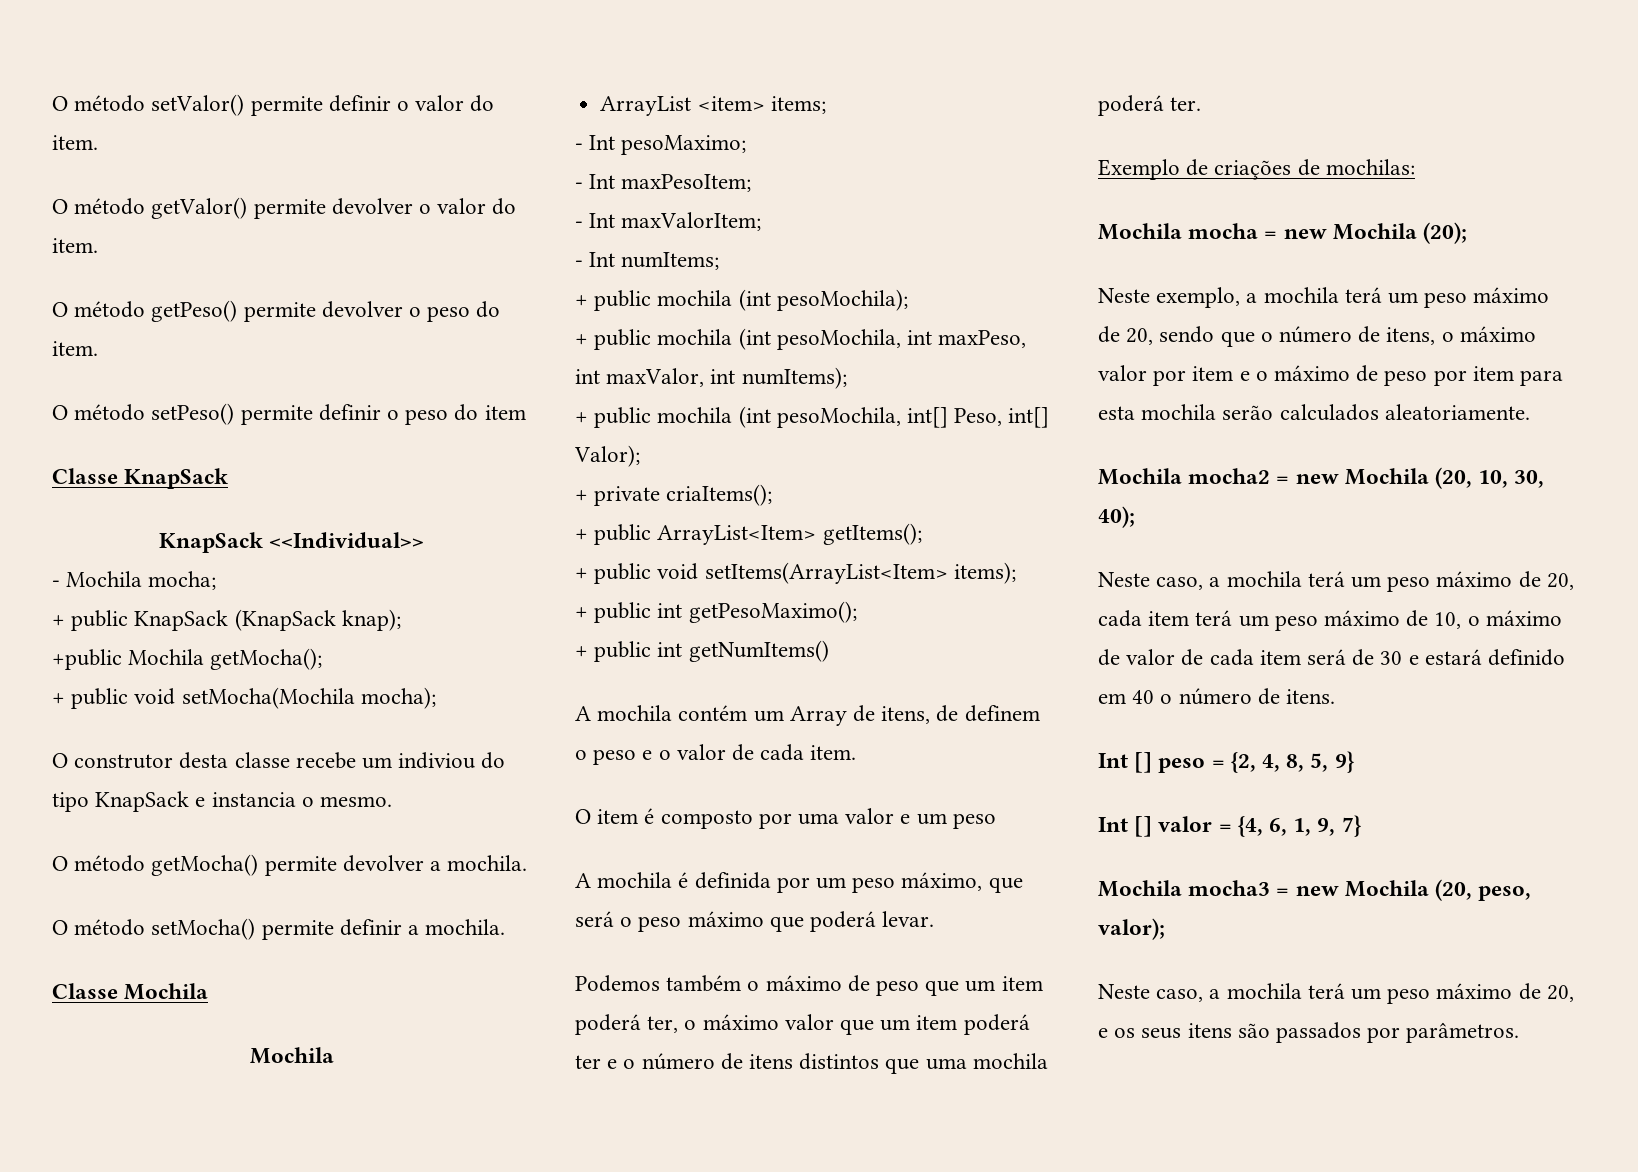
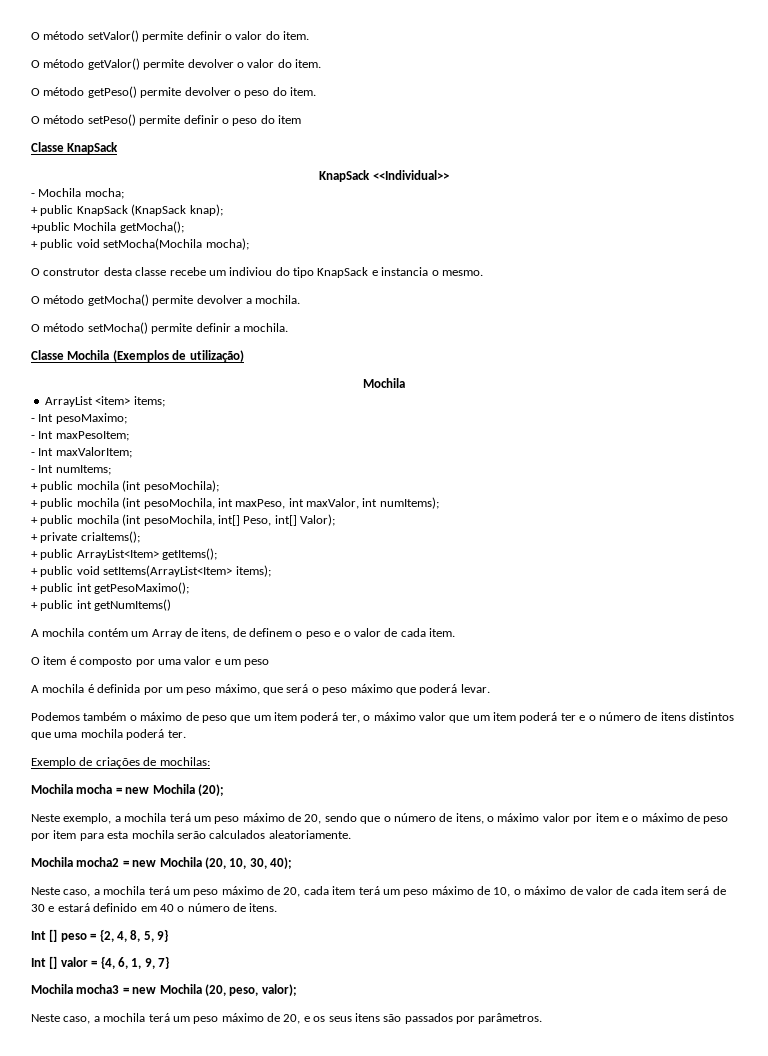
(209, 991) none -> [112,350,244,362] (Exemplos de utilização)

